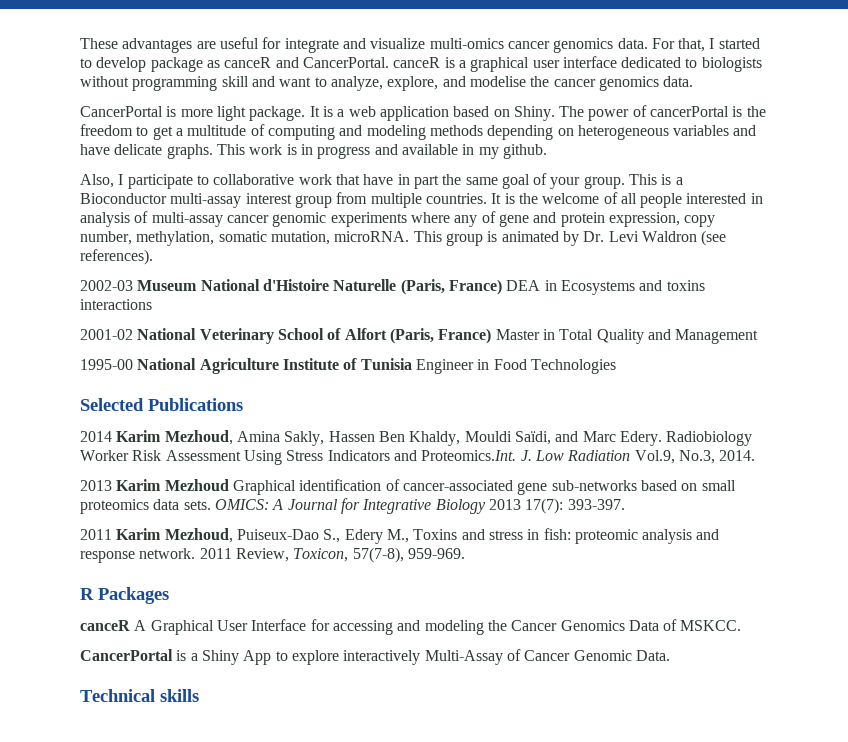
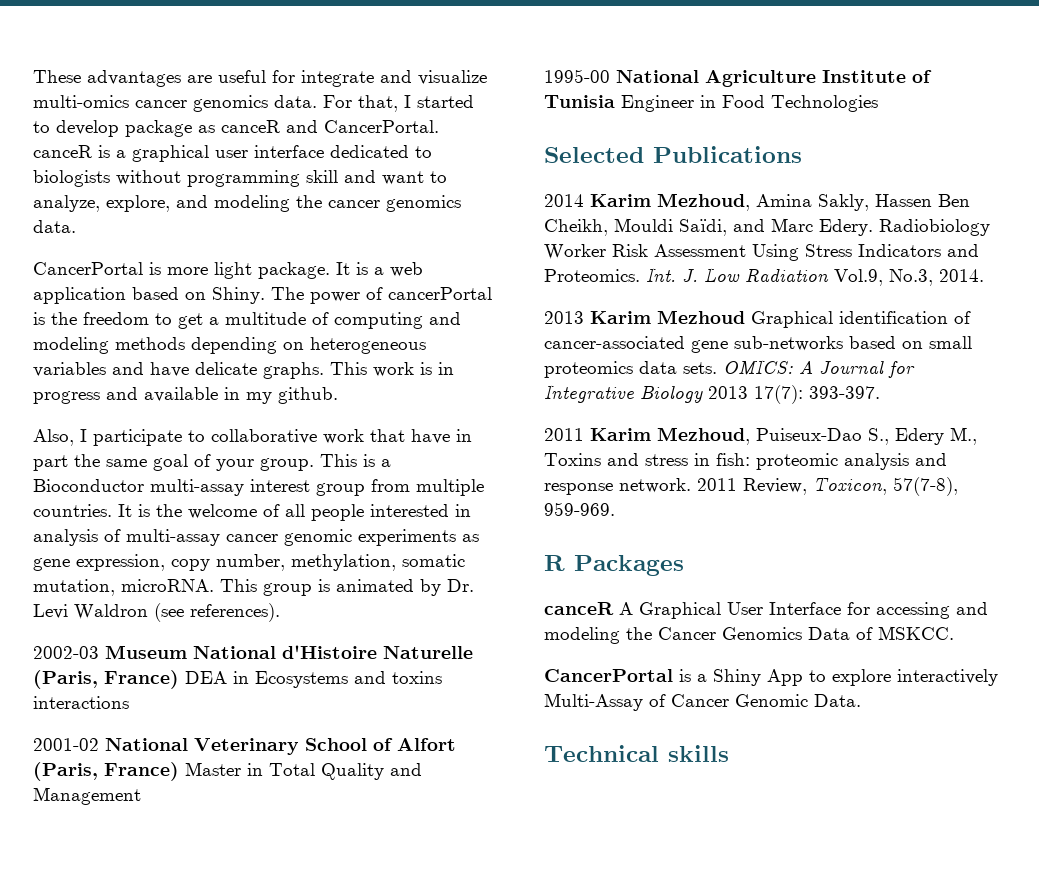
[469,76,526,87] modelise -> [214,195,290,212] modeling
[410,211,605,227] where any of gene and protein -> [462,534,479,542] [33,558,70,571] as gene
[409,431,461,446] Khaldy, -> [544,219,608,236] Cheikh,
[421,450,517,461] Proteomics.Int. -> [544,268,676,282] Proteomics. Int.

